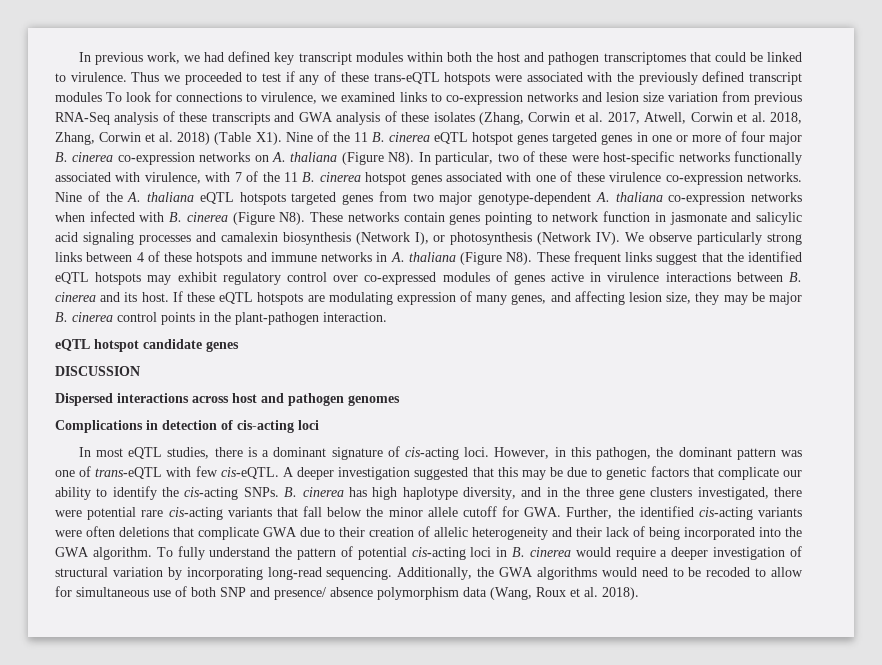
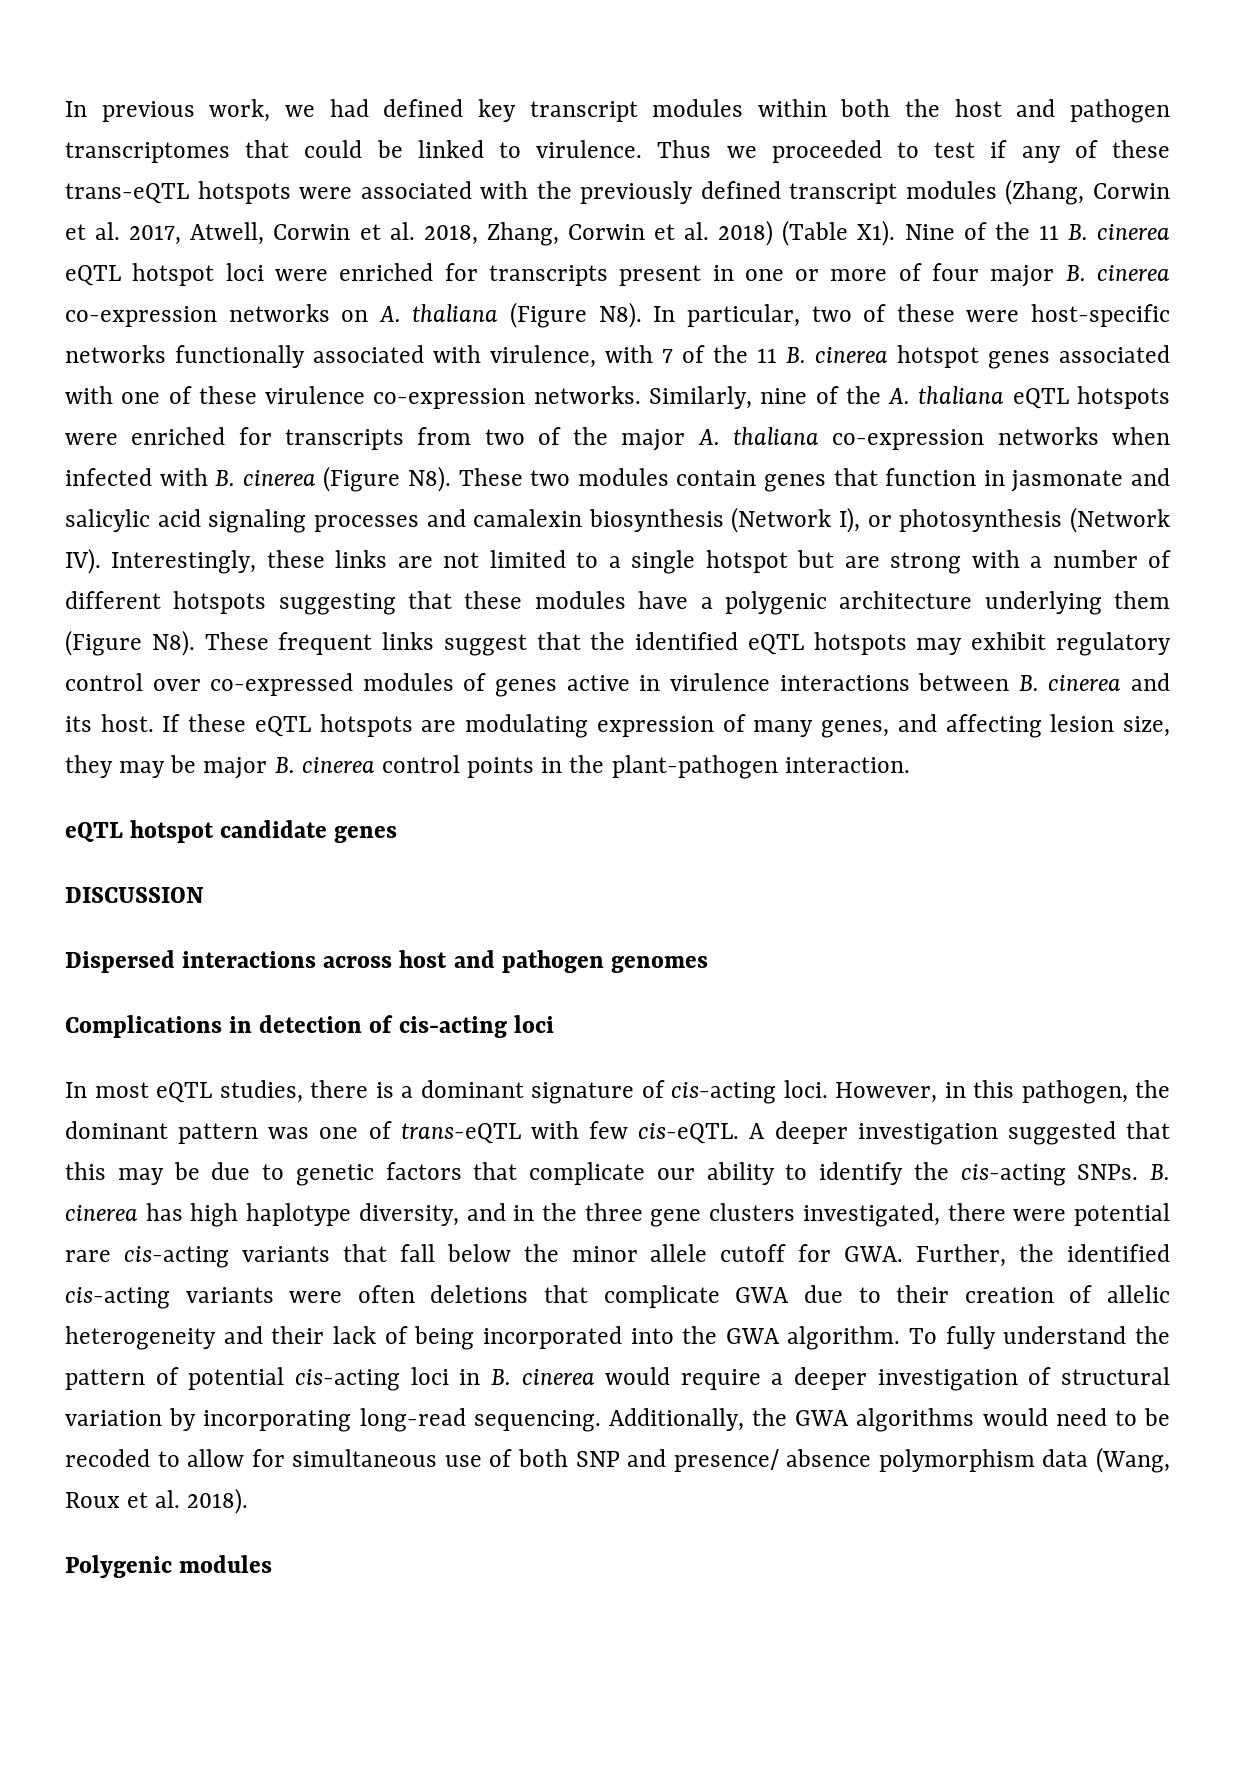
[106,91,802,105] [55,111,475,125] To look for connections to virulence, we examined links to co-expression networks and lesion size variation from previous RNA-Seq analysis of these transcripts and GWA analysis of these isolates -> (997, 190) none
[517,132,633,145] genes targeted genes -> [225,263,702,286] loci were enriched for transcripts present
[55,192,82,202] Nine -> [649,386,808,409] Similarly, nine
[291,191,591,205] targeted genes from two major genotype-dependent -> [65,427,686,451] were enriched for transcripts from two of the major
[347,212,599,225] networks contain genes pointing to network -> [530,468,878,492] two modules contain genes that
[625,232,802,245] [55,251,456,265] We observe particularly strong links between 4 of these hotspots and immune networks in A. thaliana -> [111,550,1172,574] [65,591,1170,615] Interestingly, these links are not limited to a single hotspot but are strong with a number of different hotspots suggesting that these modules have a polygenic architecture underlying them
(639, 593) none -> [65,1555,273,1578] // Polygenic modules

